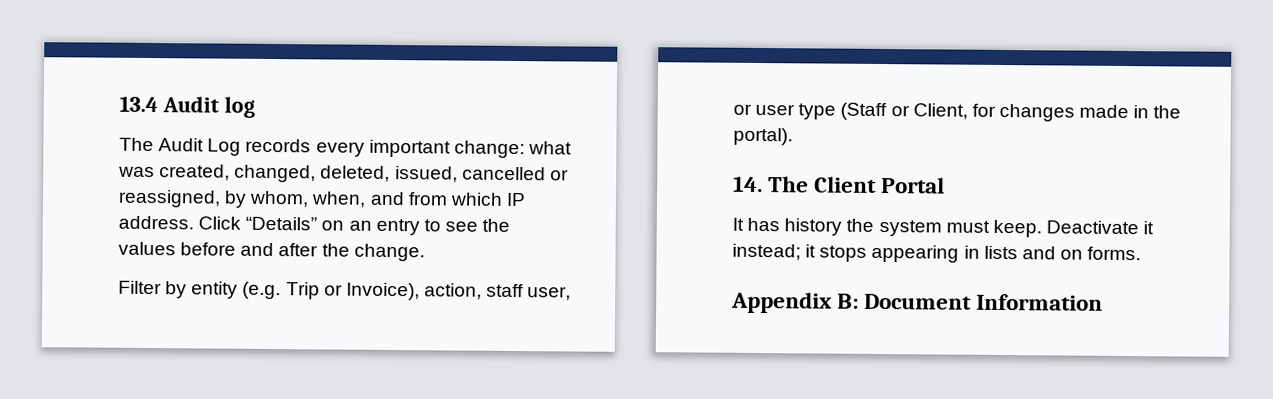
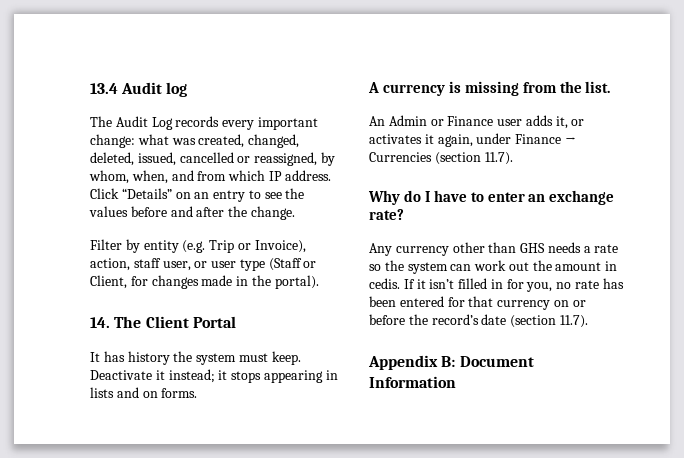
(1142, 253) none -> [368,81,611,96] [369,115,585,129] [369,133,576,147] [369,152,513,165] [368,190,615,205] [369,209,404,220] [369,242,619,256] [369,260,618,274] [369,278,624,292] [369,296,586,310] [369,314,588,328] // A currency is missing from the list. // An Admin or Finance user adds it, or activates it again, under Finance → Currencies (section 11.7). // Why do I have to enter an exchange rate? // Any currency other than GHS needs a rate so the system can work out the amount in cedis. If it isn’t filled in for you, no rate has been entered for that currency on or before the record’s date (section 11.7).

